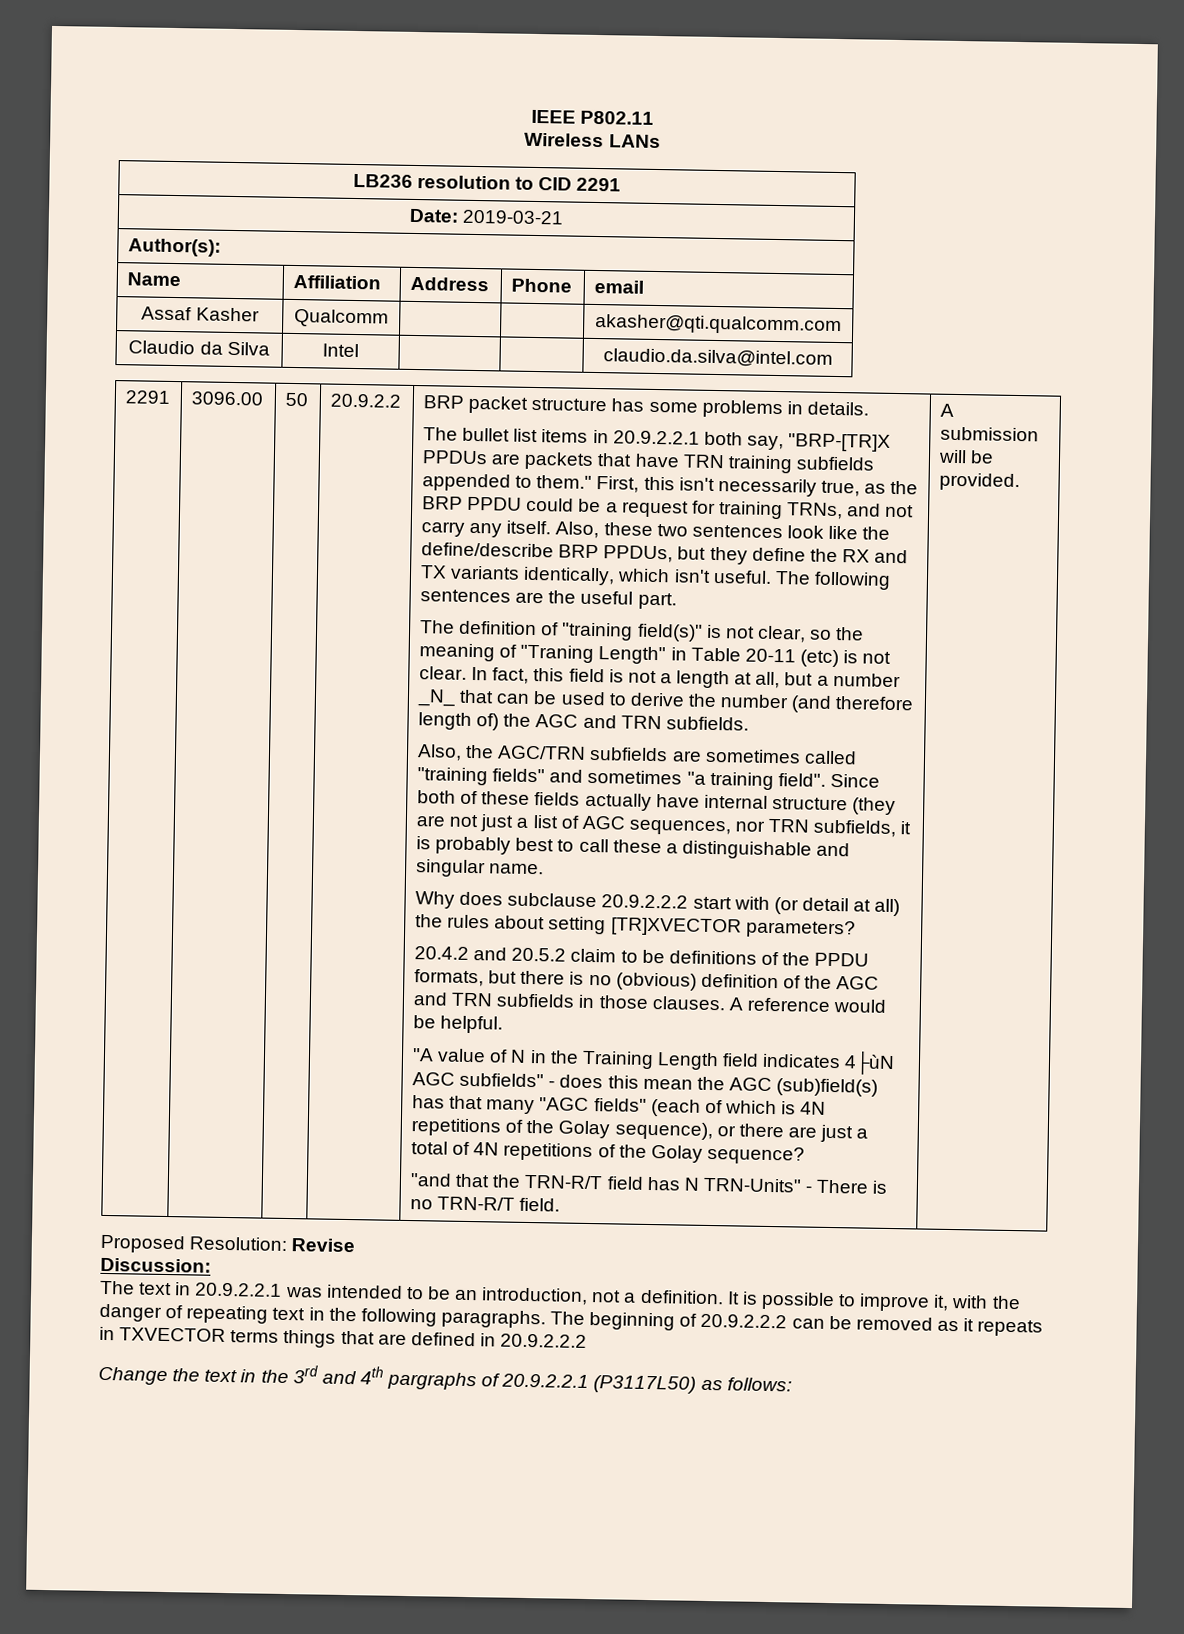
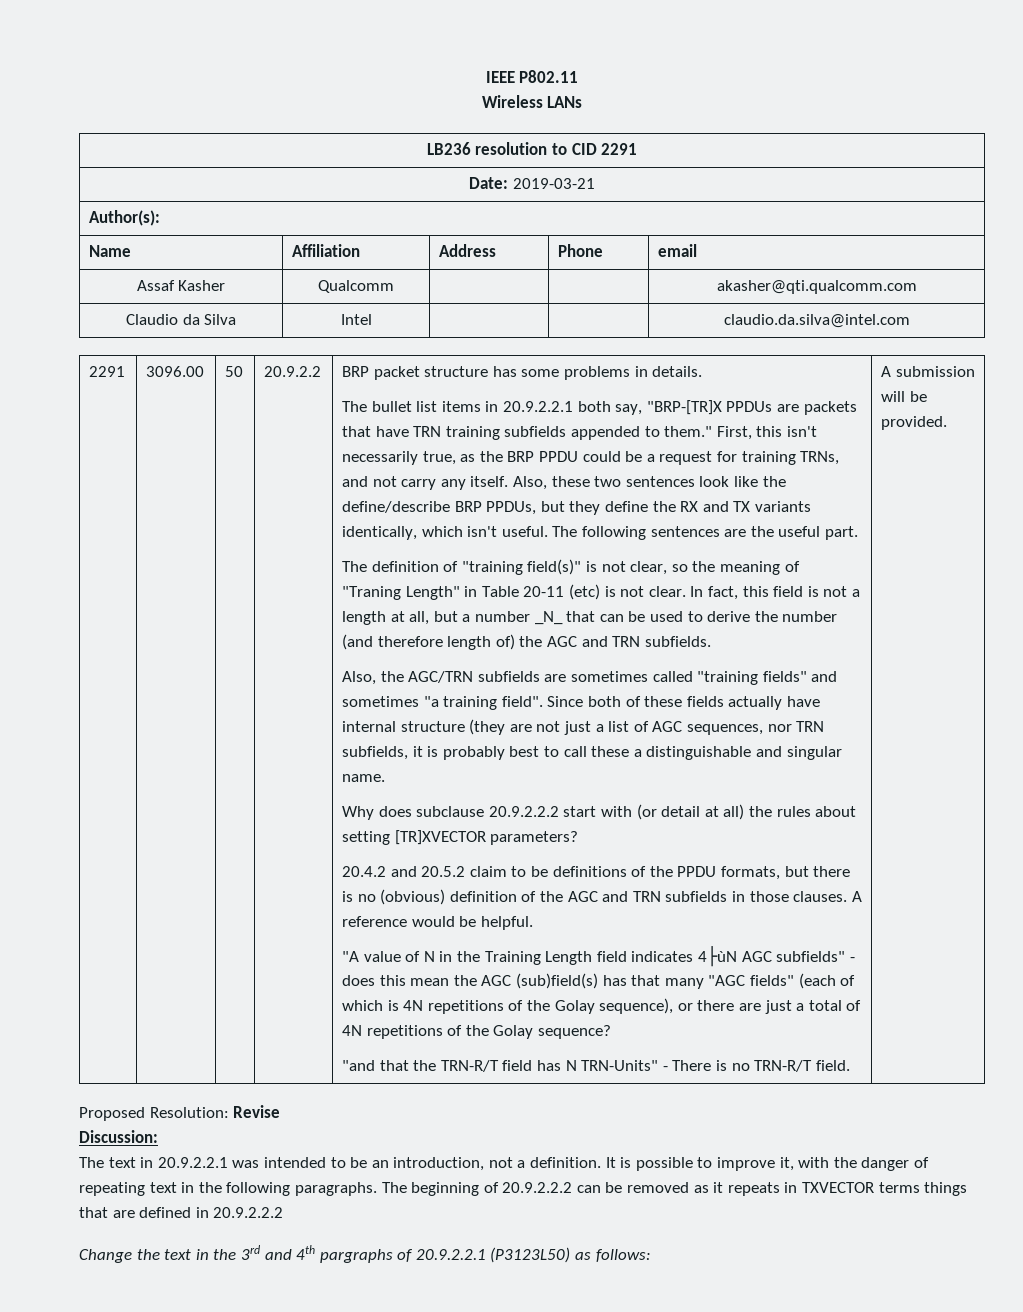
[593,1375,697,1394] (P3117L50) -> [490,1247,571,1263] (P3123L50)

